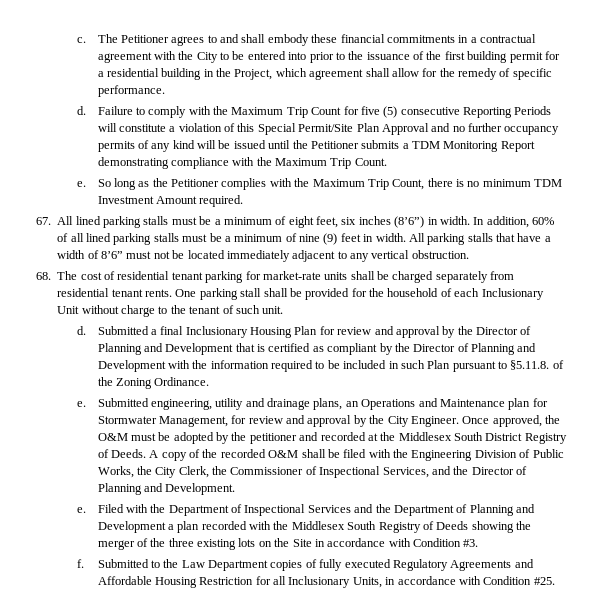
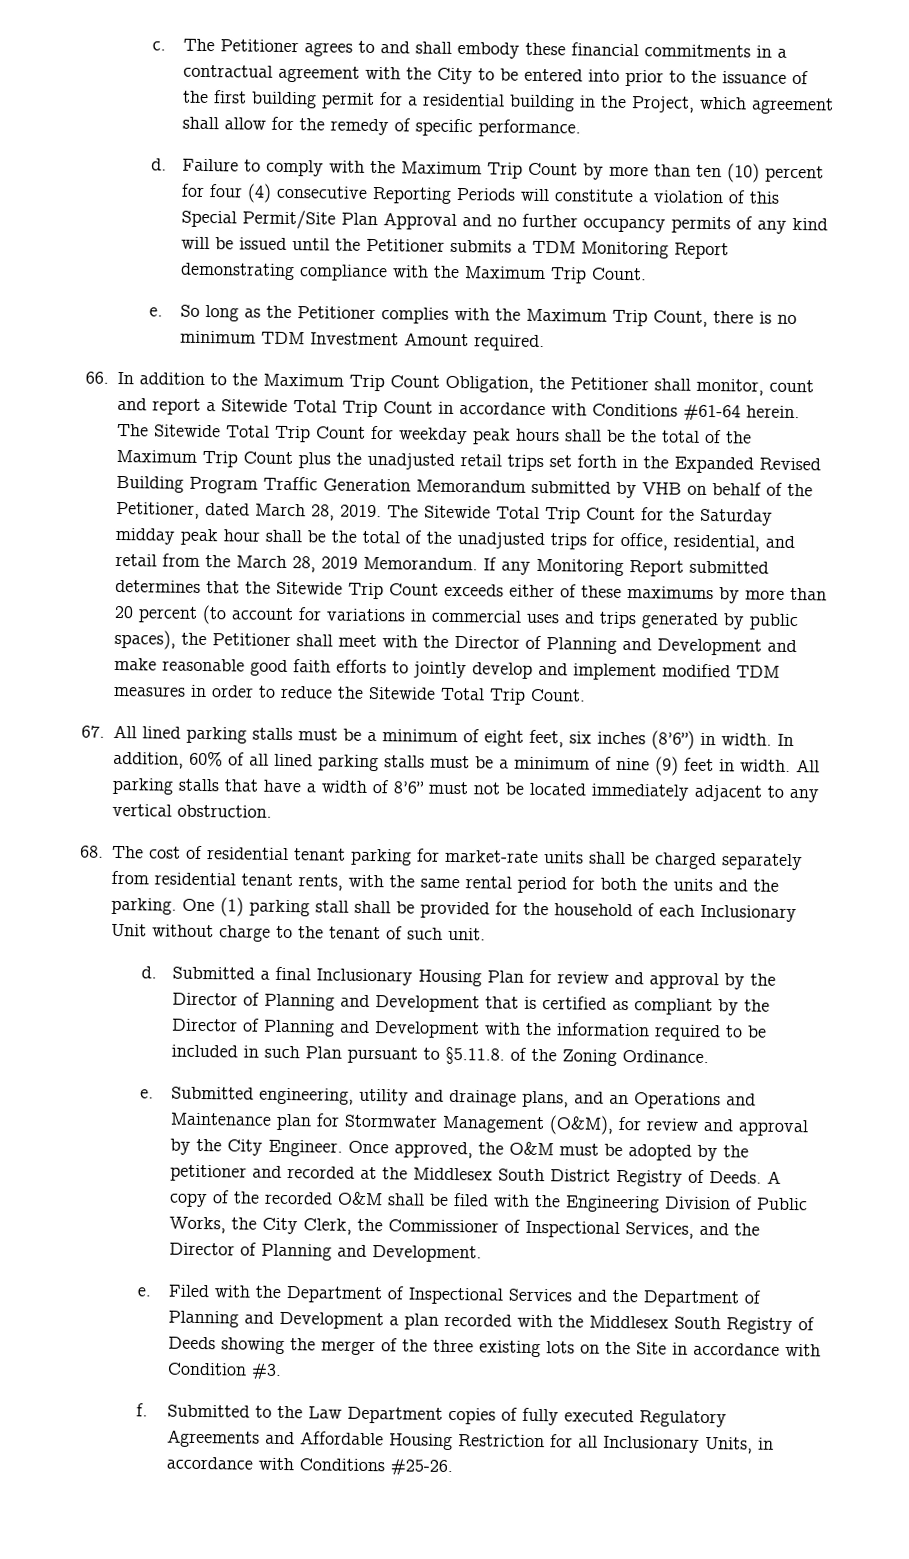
[343,106,398,118] for five (5) -> [583,163,825,183] [181,183,273,203] by more than ten (10) percent for four (4)
(244, 201) none -> [85,371,814,396] [116,397,800,422] [116,423,752,445] [115,449,821,474] [115,475,813,499] [115,501,773,526] [114,527,795,552] [114,553,769,577] [114,579,827,604] [113,604,798,631] [113,629,797,656] [113,657,780,681] [112,684,586,705] // 66. In addition to the Maximum Trip Count Obligation, the Petitioner shall monitor, count and report a Sitewide Total Trip Count in accordance with Conditions #61-64 herein. The Sitewide Total Trip Count for weekday peak hours shall be the total of the Maximum Trip Count plus the unadjusted retail trips set forth in the Expanded Revised Building Program Traffic Generation Memorandum submitted by VHB on behalf of the Petitioner, dated March 28, 2019. The Sitewide Total Trip Count for the Saturday midday peak hour shall be the total of the unadjusted trips for office, residential, and retail from the March 28, 2019 Memorandum. If any Monitoring Report submitted determines that the Sitewide Trip Count exceeds either of these maximums by more than 20 percent (to account for variations in commercial uses and trips generated by public spaces), the Petitioner shall meet with the Director of Planning and Development and make reasonable good faith efforts to jointly develop and implement modified TDM measures in order to reduce the Sitewide Total Trip Count.
[145,289,197,297] rents. One -> [297,874,779,894] [110,897,244,917] rents, with the same rental period for both the units and the parking. One (1)
(343, 404) none -> [574,1091,605,1104] and
[158,416,228,427] Management, -> [442,1115,615,1135] Management (O&M),
[483,576,555,585] Condition #25. -> [299,1458,454,1477] Conditions #25-26.

